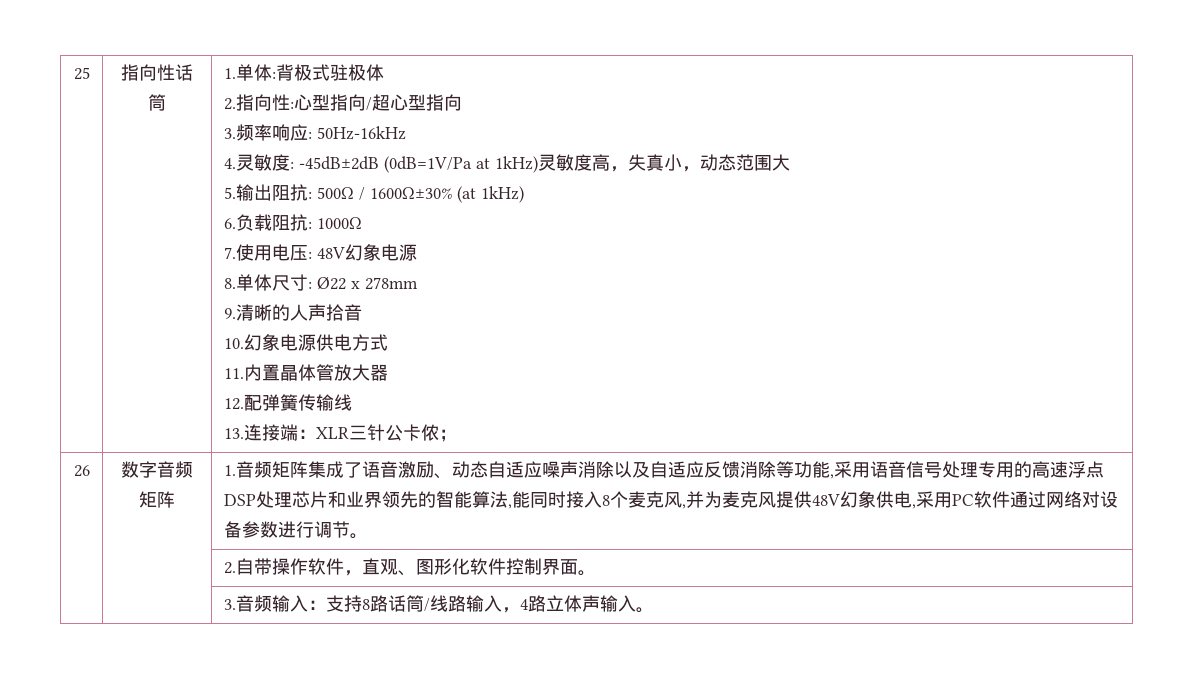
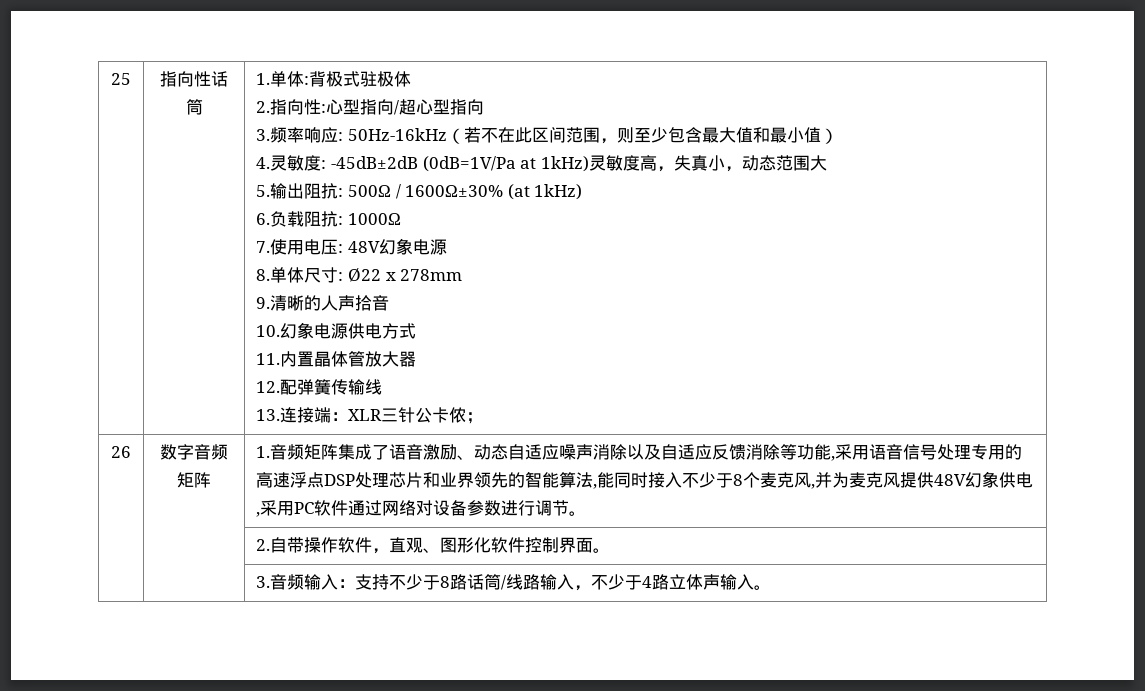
(406, 133) none -> [447,127,839,144] （若不在此区间范围，则至少包含最大值和最小值）
(602, 499) none -> [682,472,734,488] 不少于
(362, 603) none -> [389,574,441,590] 不少于
(520, 610) none -> [591,574,643,590] 不少于

